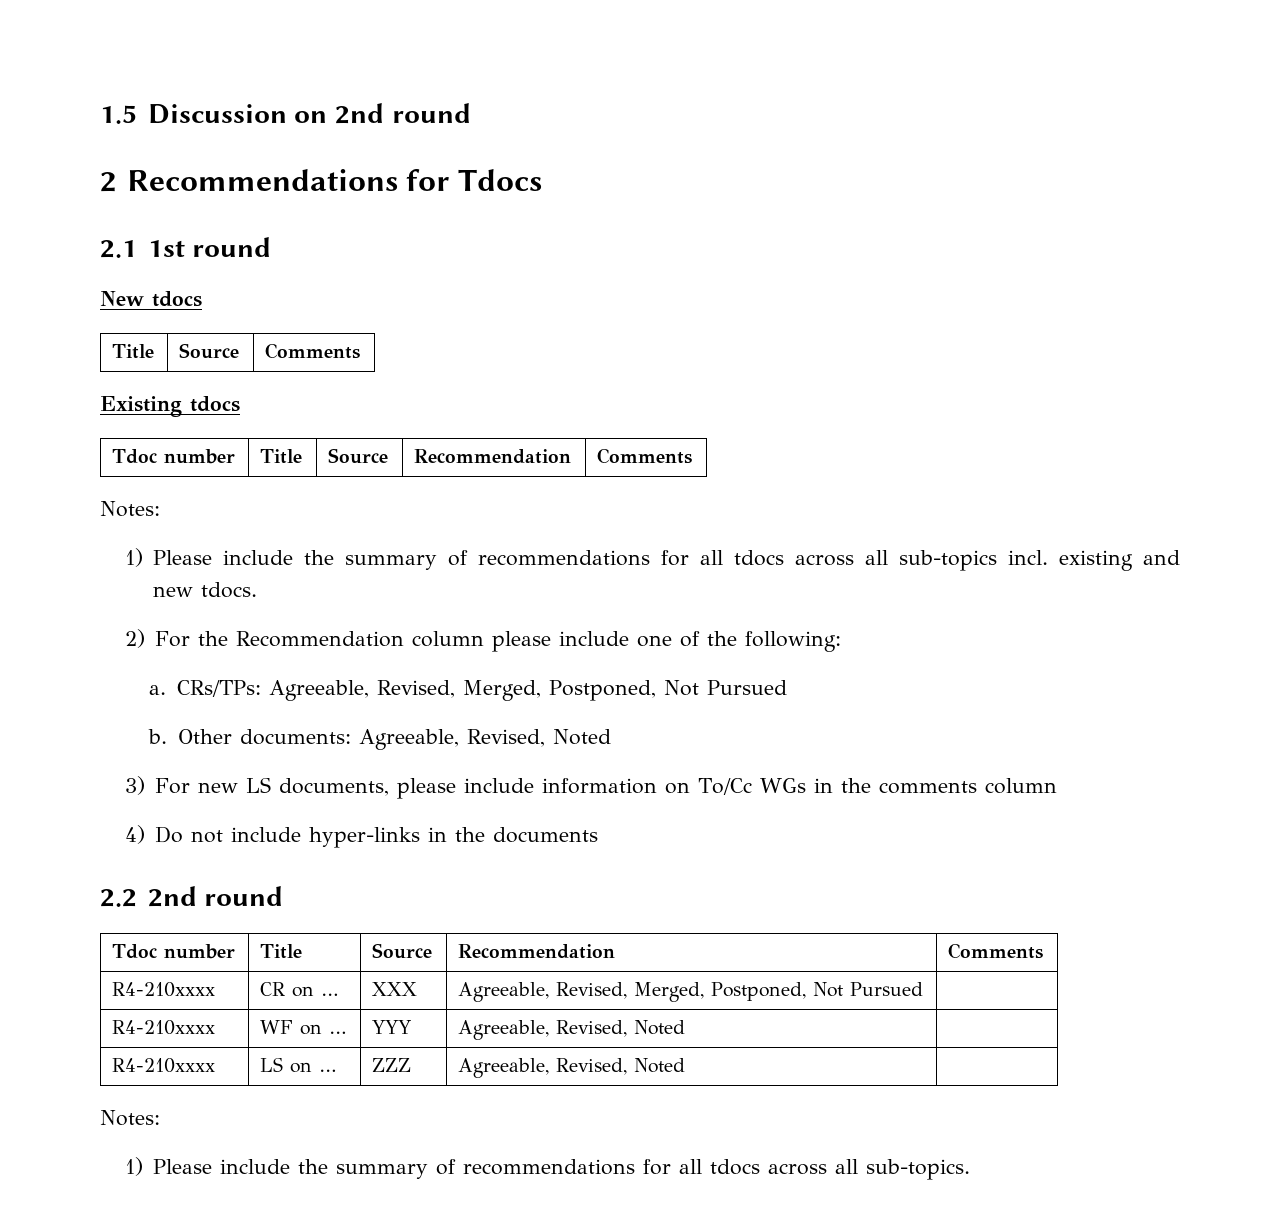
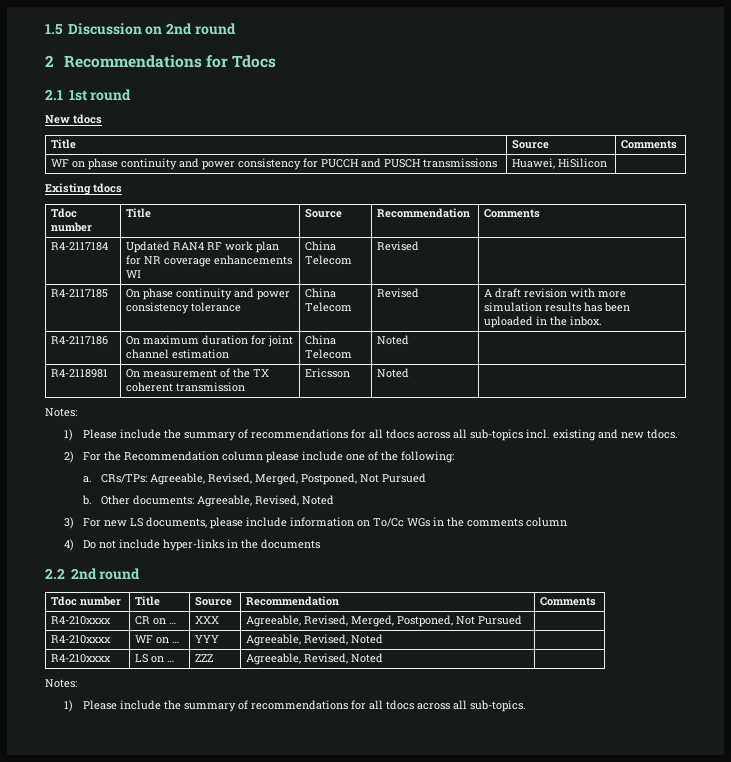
(361, 351) none -> [51,158,498,170] [512,158,608,169] // WF on phase continuity and power consistency for PUCCH and PUSCH transmissions | Huawei, HiSilicon |
(693, 456) none -> [51,242,109,251] [126,241,280,253] [126,255,293,267] [126,270,142,278] [305,241,337,251] [305,255,353,265] [377,241,420,251] [51,289,109,298] [126,288,291,300] [126,302,242,314] [305,288,337,298] [305,302,353,312] [377,288,420,298] [484,288,627,298] [484,302,631,312] [484,316,603,328] [51,336,109,345] [126,335,294,347] [126,349,230,359] [305,335,337,345] [305,349,353,359] [377,335,410,345] [51,369,109,378] [126,368,270,378] [126,382,246,392] [305,368,351,378] [377,368,410,378] // R4-2117184 | Updated RAN4 RF work plan for NR coverage enhancements WI | China Telecom | Revised | // R4-2117185 | On phase continuity and power consistency tolerance | China Telecom | Revised | A draft revision with more simulation results has been uploaded in the inbox. // R4-2117186 | On maximum duration for joint channel estimation | China Telecom | Noted | // R4-2118981 | On measurement of the TX coherent transmission | Ericsson | Noted |

